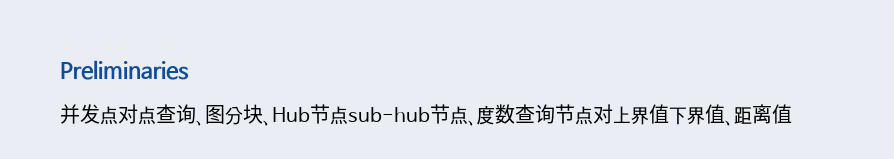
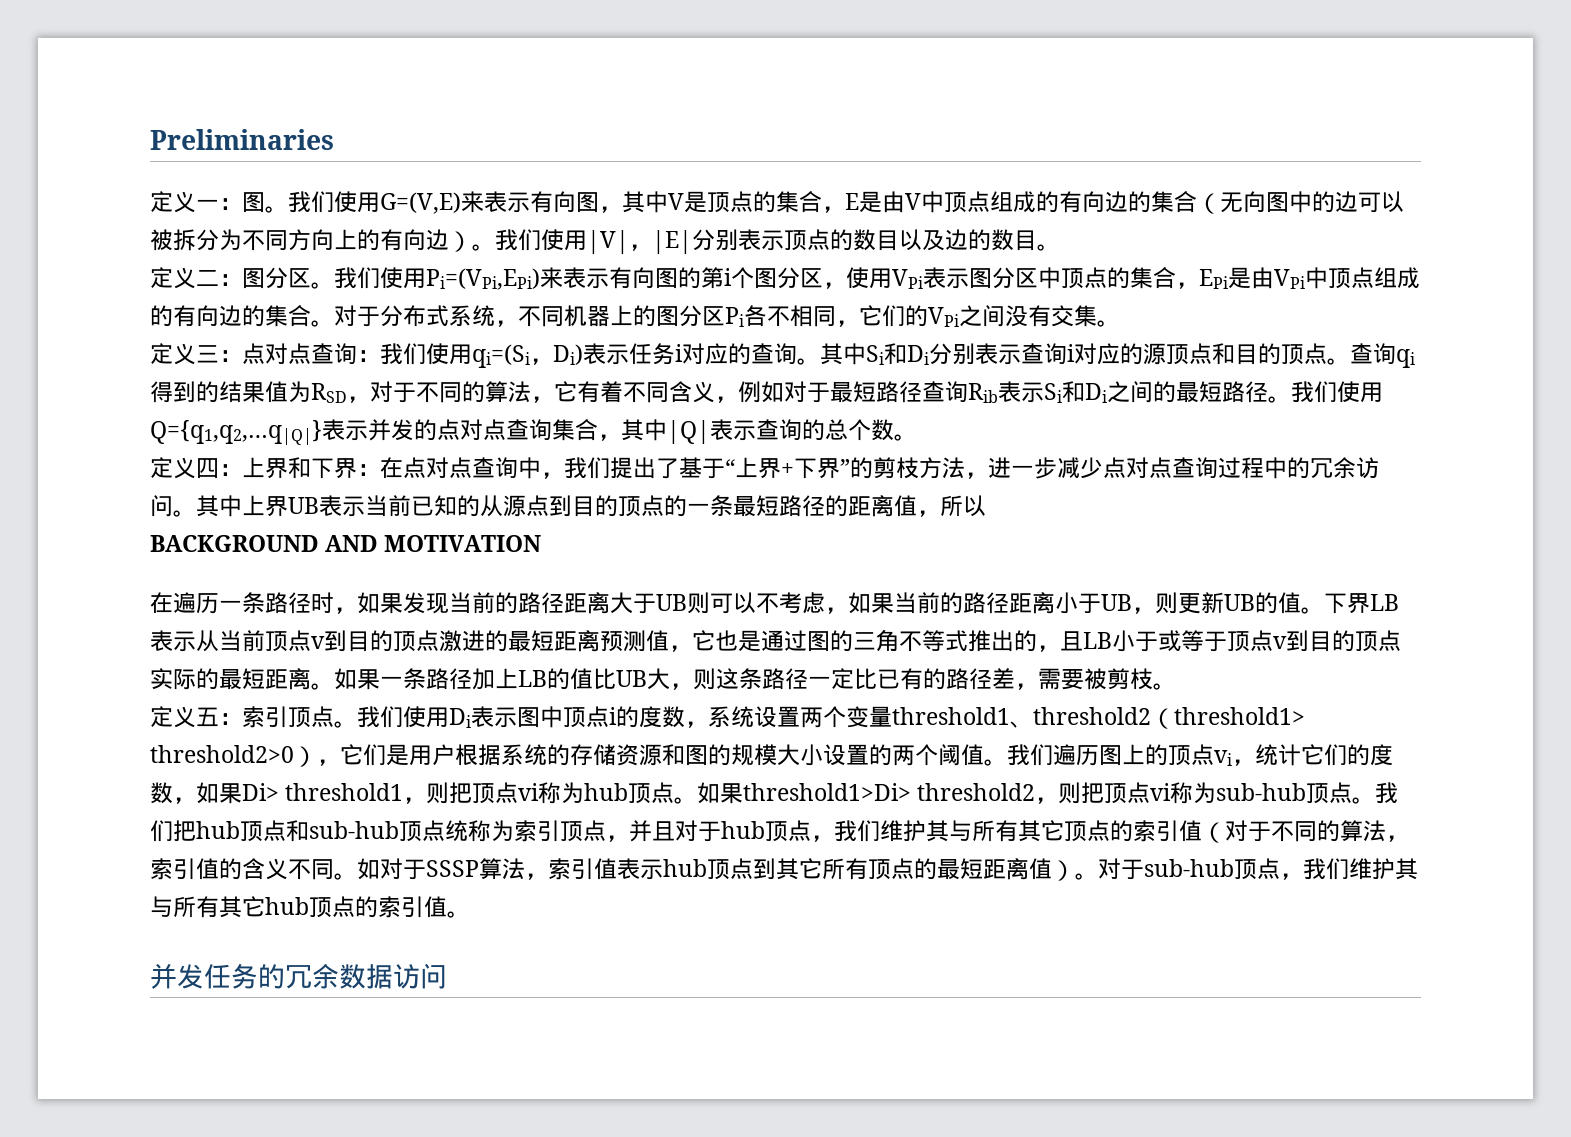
[60,104,792,126] 并发点对点查询、图分块、Hub节点sub-hub节点、度数查询节点对上界值下界值、距离值 -> [150,191,1404,214] [150,229,1060,254] [150,267,1420,290] [150,305,1120,327] [150,343,1415,368] [150,381,1383,403] [150,419,917,445] [150,457,1379,479] [150,495,986,517] [150,535,542,552] [150,592,1399,614] [150,629,1401,652] [150,668,1176,690] [150,706,1305,729] [150,744,1393,767] [150,782,1399,804] [150,820,1409,843] [150,858,1418,881] [150,896,470,918] [150,963,447,989] 定义一：图。我们使用G=(V,E)来表示有向图，其中V是顶点的集合，E是由V中顶点组成的有向边的集合（无向图中的边可以被拆分为不同方向上的有向边）。我们使用|V|，|E|分别表示顶点的数目以及边的数目。 // 定义二：图分区。我们使用Pi=(VPi,EPi)来表示有向图的第i个图分区，使用VPi表示图分区中顶点的集合，EPi是由VPi中顶点组成的有向边的集合。对于分布式系统，不同机器上的图分区Pi各不相同，它们的VPi之间没有交集。 // 定义三：点对点查询：我们使用qi=(Si，Di)表示任务i对应的查询。其中Si和Di分别表示查询i对应的源顶点和目的顶点。查询qi得到的结果值为RSD，对于不同的算法，它有着不同含义，例如对于最短路径查询Rib表示Si和Di之间的最短路径。我们使用Q={q1,q2,…q|Q|}表示并发的点对点查询集合，其中|Q|表示查询的总个数。 // 定义四：上界和下界：在点对点查询中，我们提出了基于“上界+下界”的剪枝方法，进一步减少点对点查询过程中的冗余访问。其中上界UB表示当前已知的从源点到目的顶点的一条最短路径的距离值，所以 // BACKGROUND AND MOTIVATION // 在遍历一条路径时，如果发现当前的路径距离大于UB则可以不考虑，如果当前的路径距离小于UB，则更新UB的值。下界LB表示从当前顶点v到目的顶点激进的最短距离预测值，它也是通过图的三角不等式推出的，且LB小于或等于顶点v到目的顶点实际的最短距离。如果一条路径加上LB的值比UB大，则这条路径一定比已有的路径差，需要被剪枝。 // 定义五：索引顶点。我们使用Di表示图中顶点i的度数，系统设置两个变量threshold1、threshold2（threshold1> threshold2>0），它们是用户根据系统的存储资源和图的规模大小设置的两个阈值。我们遍历图上的顶点vi，统计它们的度数，如果Di> threshold1，则把顶点vi称为hub顶点。如果threshold1>Di> threshold2，则把顶点vi称为sub-hub顶点。我们把hub顶点和sub-hub顶点统称为索引顶点，并且对于hub顶点，我们维护其与所有其它顶点的索引值（对于不同的算法，索引值的含义不同。如对于SSSP算法，索引值表示hub顶点到其它所有顶点的最短距离值）。对于sub-hub顶点，我们维护其与所有其它hub顶点的索引值。 // 并发任务的冗余数据访问

